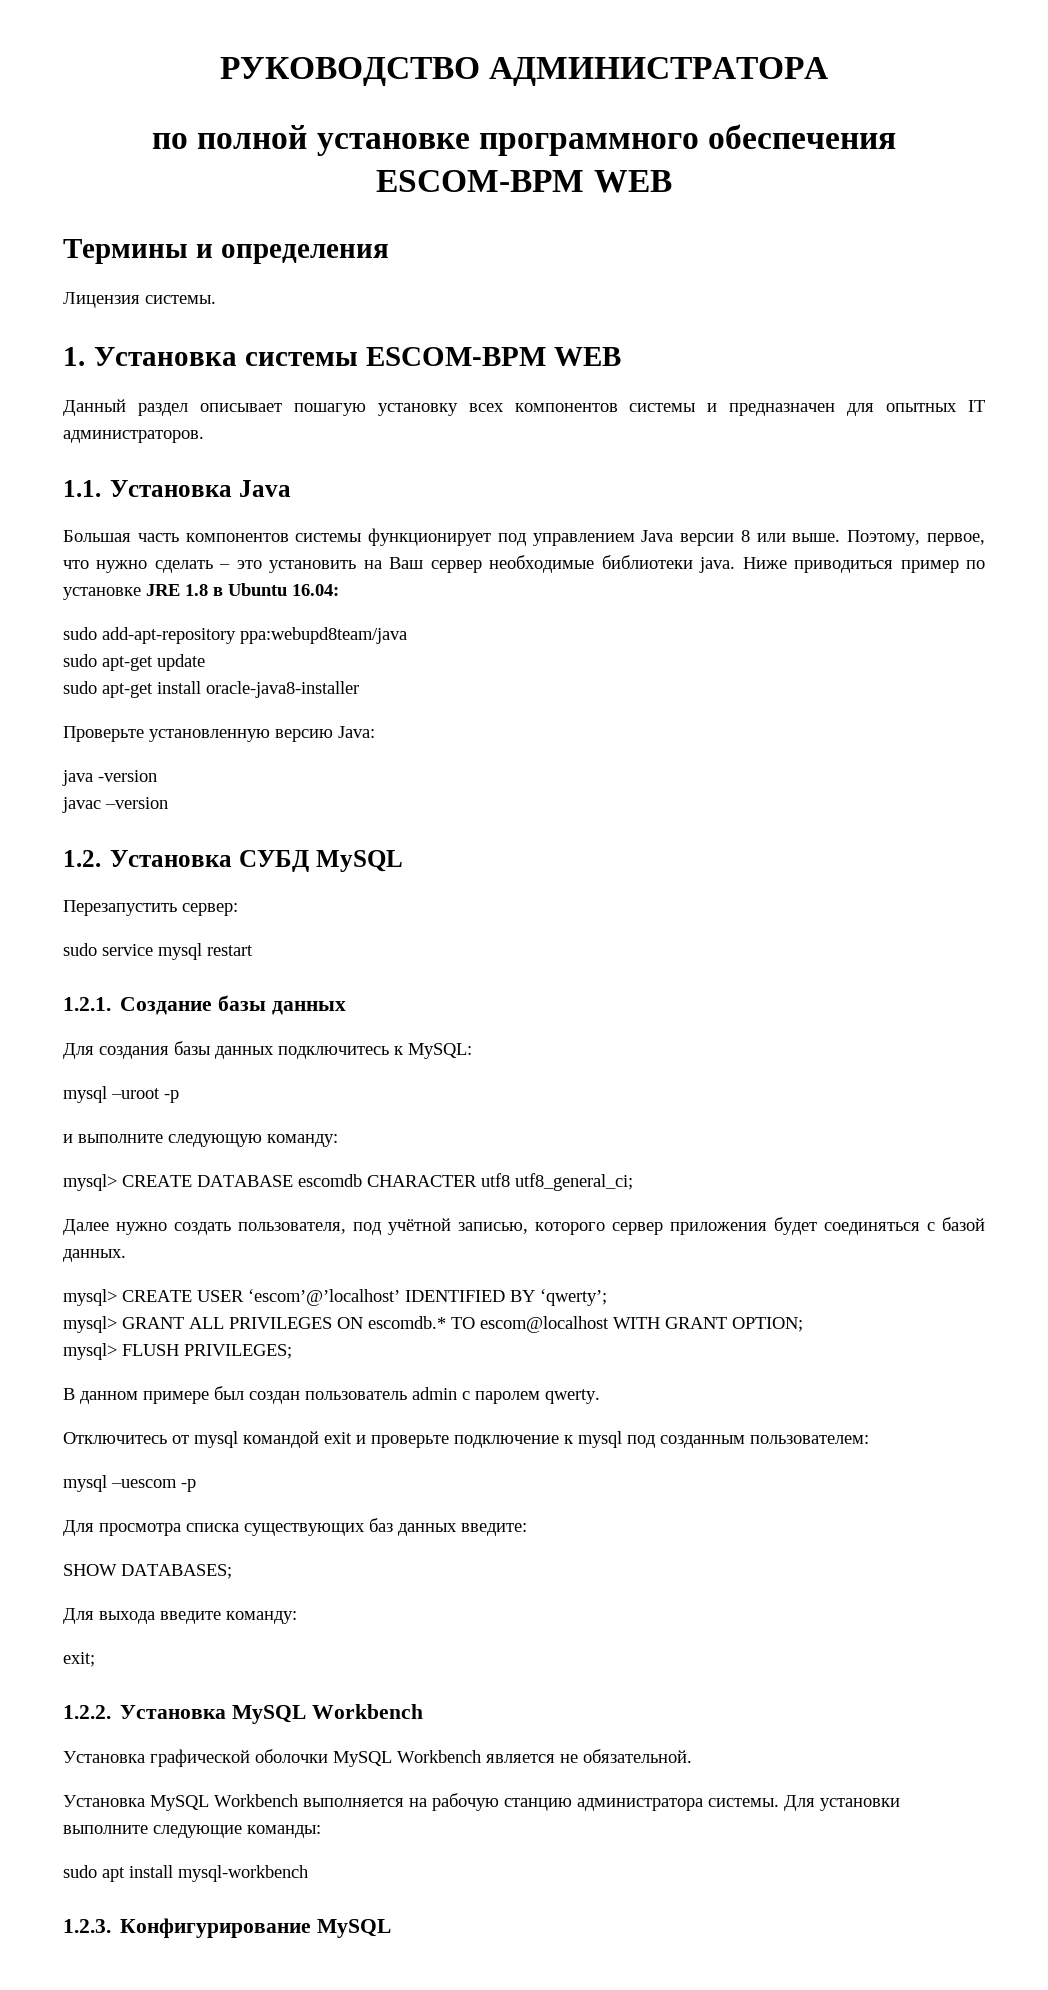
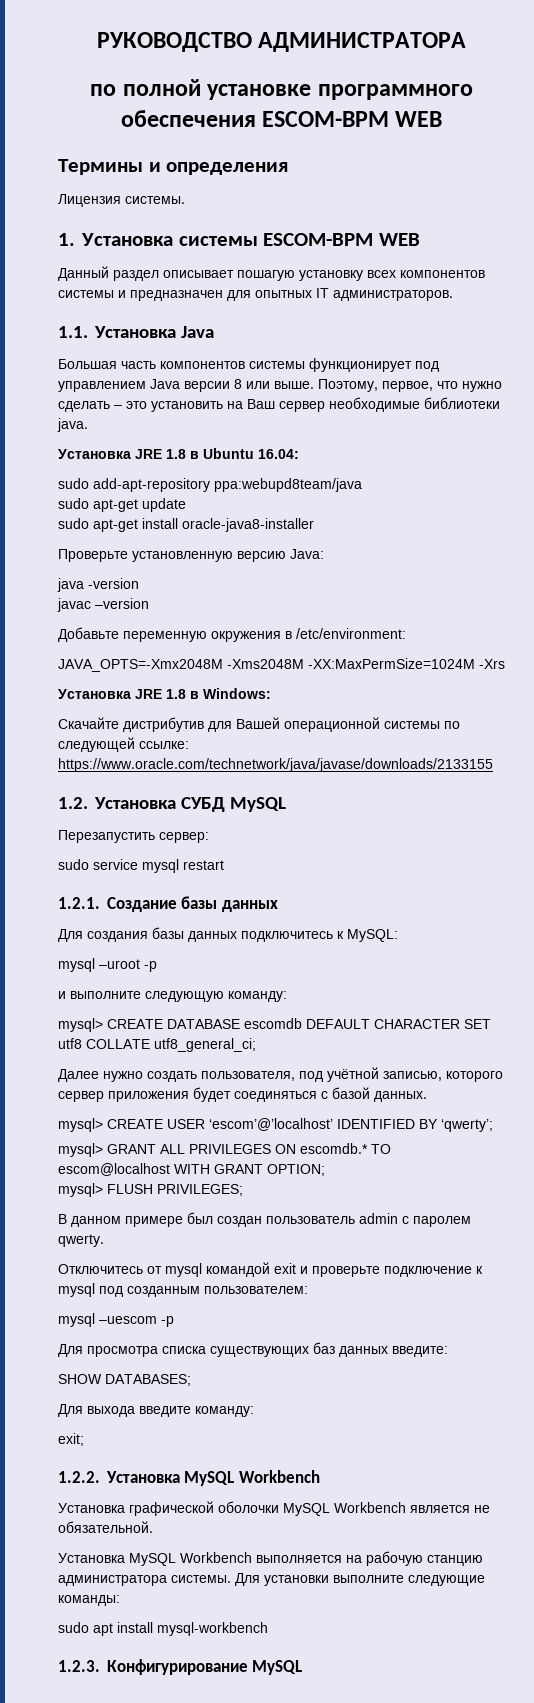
[742,557,986,573] [63,587,141,600] Ниже приводиться пример по установке -> [58,449,131,459] // Установка
(168, 803) none -> [58,627,406,642] [58,658,505,672] [58,688,271,699] [58,717,460,732] [58,737,189,752] [58,758,493,772] // Добавьте переменную окружения в /etc/environment: // JAVA_OPTS=-Xmx2048M -Xms2048M -XX:MaxPermSize=1024M -Xrs // Установка JRE 1.8 в Windows: // Скачайте дистрибутив для Вашей операционной системы по следующей ссылке: https://www.oracle.com/technetwork/java/javase/downloads/2133155
[367,1173,510,1187] CHARACTER utf8 -> [306,1019,491,1029] [58,1038,150,1049] DEFAULT CHARACTER SET utf8 COLLATE

